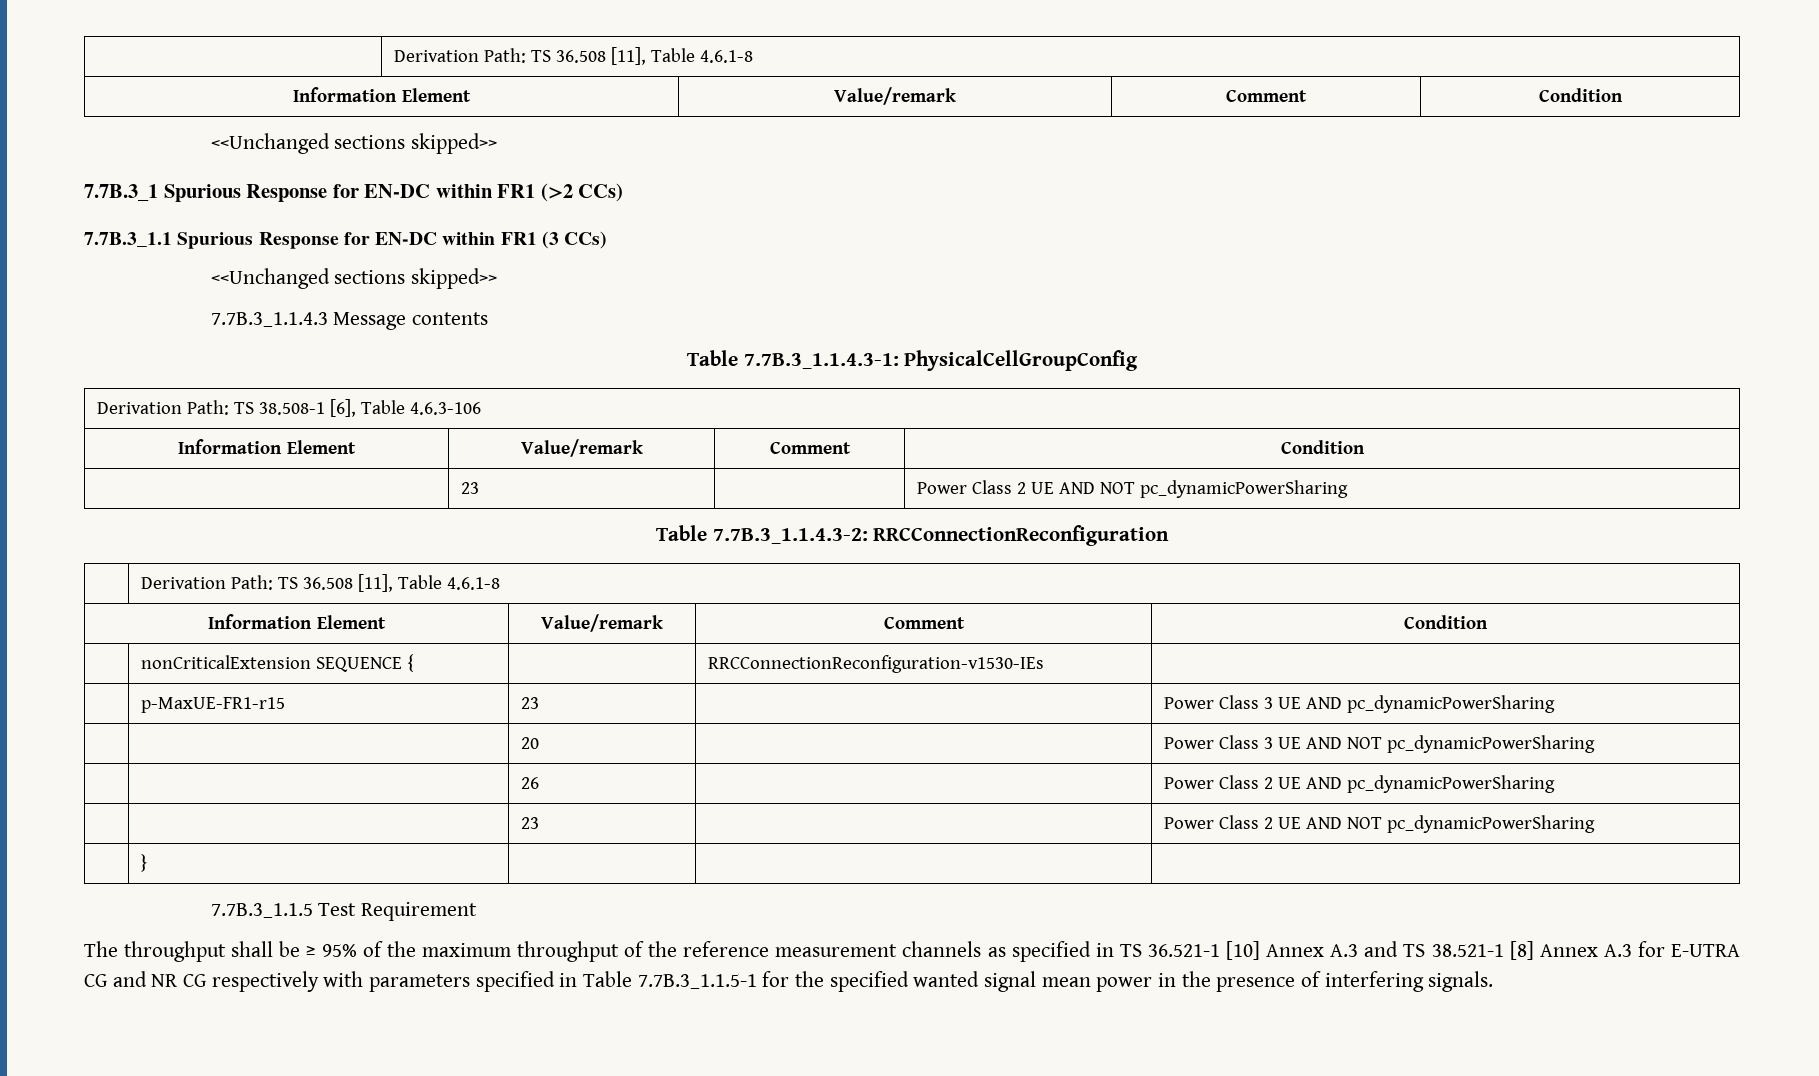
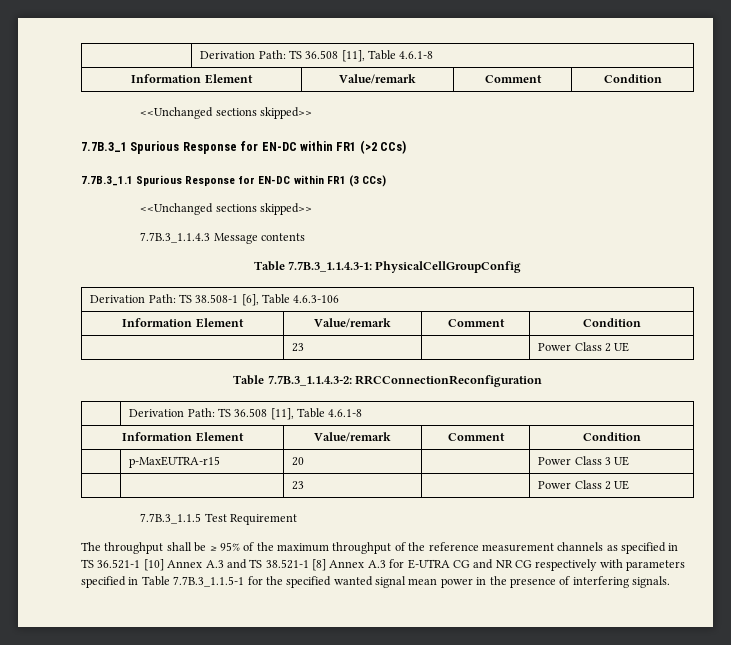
[1059,480,1349,498] AND NOT pc_dynamicPowerSharing -> (630, 347) none
[140,654,414,672] [707,655,1044,673] [140,697,285,713] [520,697,539,709] [1163,695,1556,713] nonCriticalExtension SEQUENCE { | | RRCConnectionReconfiguration-v1530-IEs | // | p-MaxUE-FR1-r15 | 23 | | Power Class 3 UE AND pc_dynamicPowerSharing // | -> [129,456,221,468] p-MaxEUTRA-r15
[1306,735,1596,753] [520,777,539,789] [1163,775,1556,793] [520,817,539,829] [1163,815,1596,833] [140,854,147,872] AND NOT pc_dynamicPowerSharing // | | 26 | | Power Class 2 UE AND pc_dynamicPowerSharing // | | 23 | | Power Class 2 UE AND NOT pc_dynamicPowerSharing // | } | | | -> [292,481,305,490] [538,480,630,490] // | | 23 | | Power Class 2 UE

